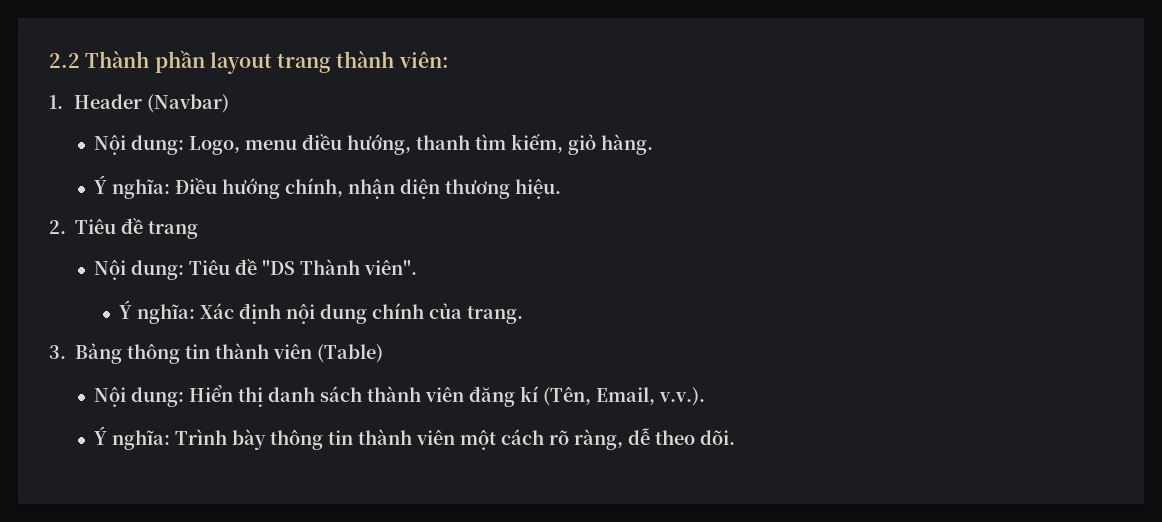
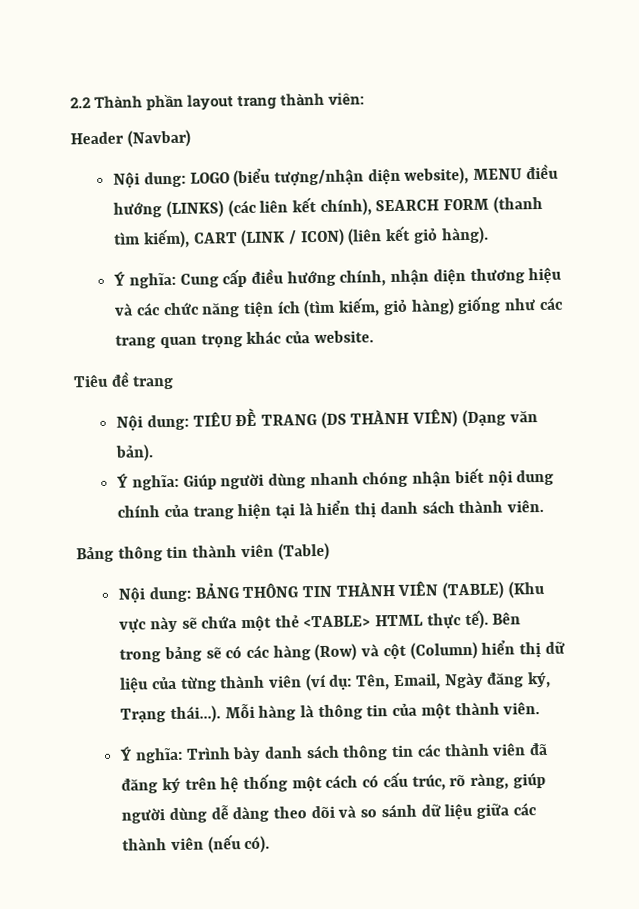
[49,95,63,109] 1. -> (365, 99) none
[188,134,653,155] [93,175,217,199] Logo, menu điều hướng, thanh tìm kiếm, giỏ hàng. // Ý nghĩa: Điều -> [189,163,559,188] [113,195,543,219] [113,225,489,249] [113,268,284,289] LOGO (biểu tượng/nhận diện website), MENU điều hướng (LINKS) (các liên kết chính), SEARCH FORM (thanh tìm kiếm), CART (LINK / ICON) (liên kết giỏ hàng). // Ý nghĩa: Cung cấp điều
[514,179,561,199] [49,220,66,234] hiệu. // 2. -> [528,267,563,284] [114,295,563,318] [115,330,374,349] hiệu và các chức năng tiện ích (tìm kiếm, giỏ hàng) giống như các trang quan trọng khác của website. //
[188,259,417,275] [118,300,523,324] [49,345,66,359] Tiêu đề "DS Thành viên". // Ý nghĩa: Xác định nội dung chính của trang. // 3. -> [192,407,538,429] [115,444,155,462] [116,467,555,491] [117,499,545,520] TIÊU ĐỀ TRANG (DS THÀNH VIÊN) (Dạng văn bản). // Ý nghĩa: Giúp người dùng nhanh chóng nhận biết nội dung chính của trang hiện tại là hiển thị danh sách thành viên. //
[188,384,705,407] Hiển thị danh sách thành viên đăng kí (Tên, Email, v.v.). -> [194,580,545,600] [119,609,522,633] [119,640,565,663] [119,670,552,693] [120,701,541,724] BẢNG THÔNG TIN THÀNH VIÊN (TABLE) (Khu vực này sẽ chứa một thẻ <TABLE> HTML thực tế). Bên trong bảng sẽ có các hàng (Row) và cột (Column) hiển thị dữ liệu của từng thành viên (ví dụ: Tên, Email, Ngày đăng ký, Trạng thái...). Mỗi hàng là thông tin của một thành viên.
[269,428,735,450] thông tin thành viên một cách rõ ràng, dễ theo dõi. -> [263,742,549,761] [121,771,546,794] [121,802,536,824] [122,834,271,854] danh sách thông tin các thành viên đã đăng ký trên hệ thống một cách có cấu trúc, rõ ràng, giúp người dùng dễ dàng theo dõi và so sánh dữ liệu giữa các thành viên (nếu có).

